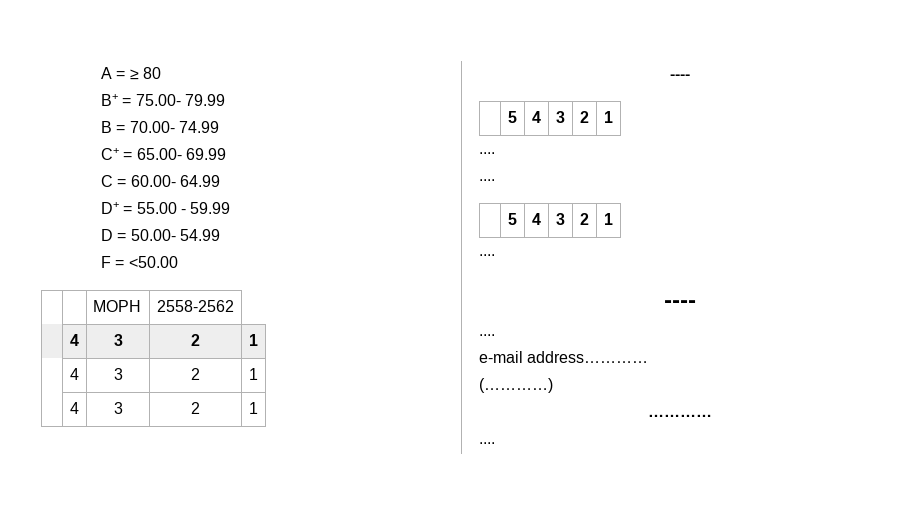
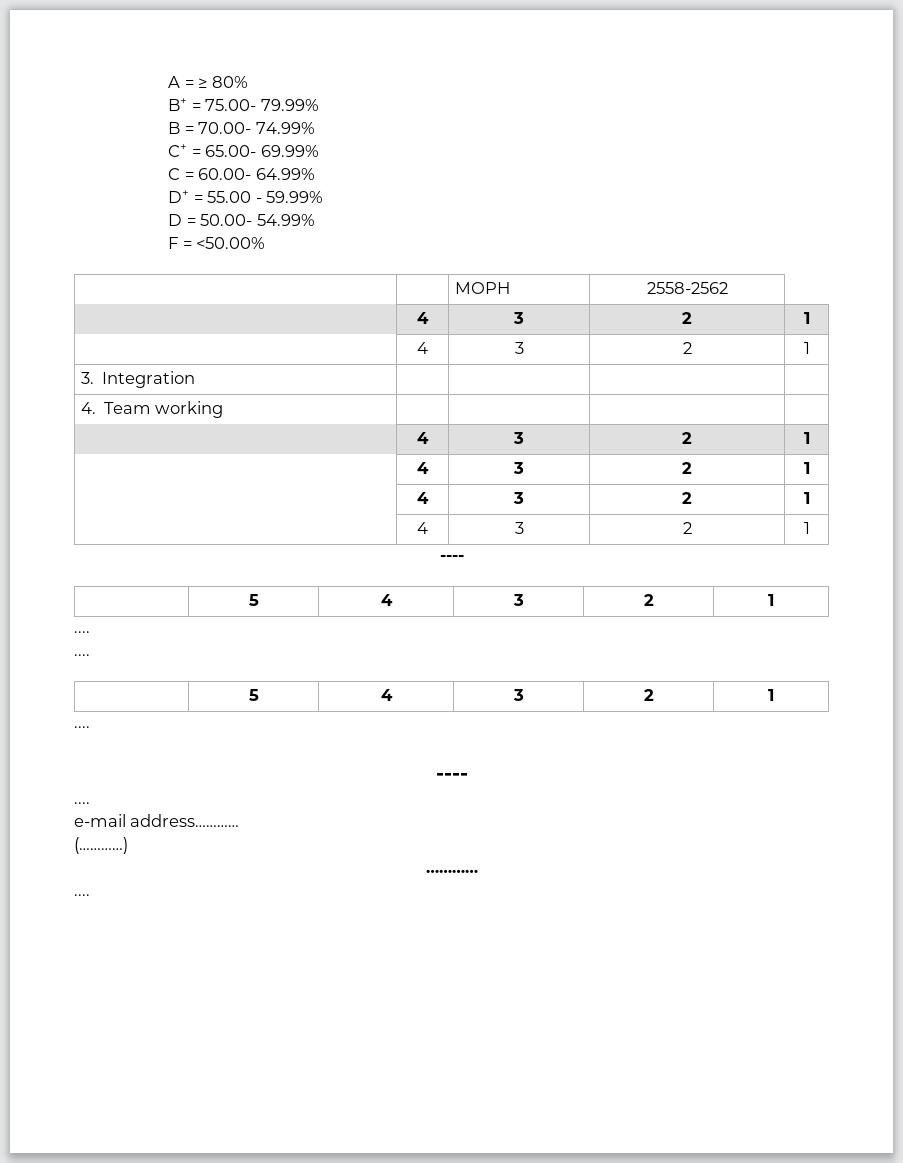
[142,67,161,79] 80 -> [211,76,248,88] 80%
[184,94,225,106] 79.99 -> [260,99,319,111] 79.99%
[178,121,219,133] 74.99 -> [255,122,315,134] 74.99%
[185,148,226,160] 69.99 -> [260,145,319,157] 69.99%
[179,175,220,187] 64.99 -> [255,168,315,180] 64.99%
[190,202,231,214] 59.99 -> [266,191,324,203] 59.99%
[179,229,220,241] 54.99 -> [256,214,315,226] 54.99%
[128,256,178,268] <50.00 -> [196,237,266,249] <50.00%
(258, 374) none -> [80,371,195,388] [80,401,224,418] [417,432,429,444] [513,432,524,444] [682,432,692,444] [803,432,810,444] [417,462,429,474] [513,462,524,474] [682,462,692,474] [803,462,810,474] [417,492,429,504] [513,492,524,504] [682,492,692,504] [803,492,810,504] // 3. Integration | | | | // 4. Team working | | | | // | 4 | 3 | 2 | 1 // | 4 | 3 | 2 | 1 // | 4 | 3 | 2 | 1

